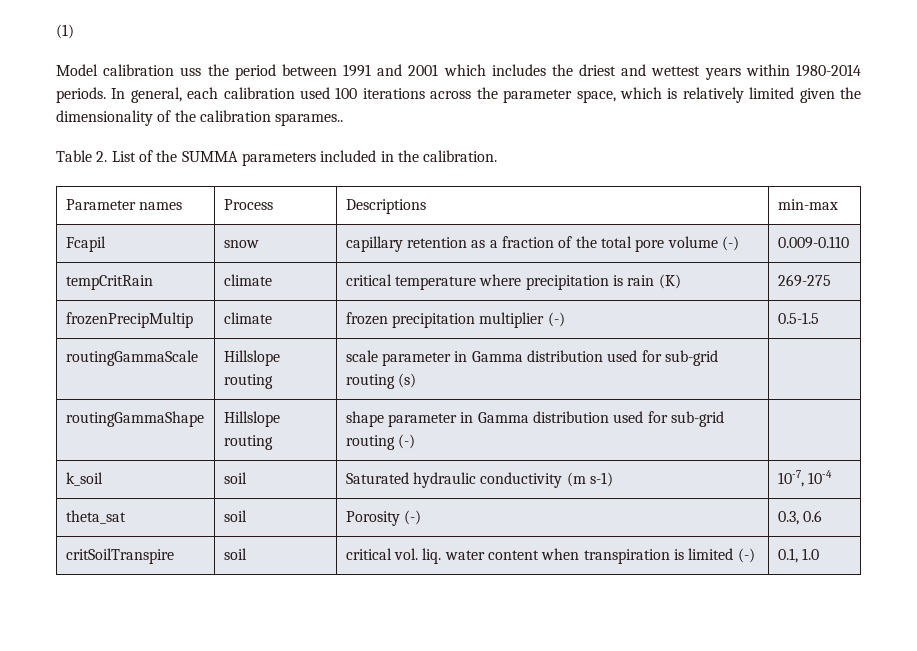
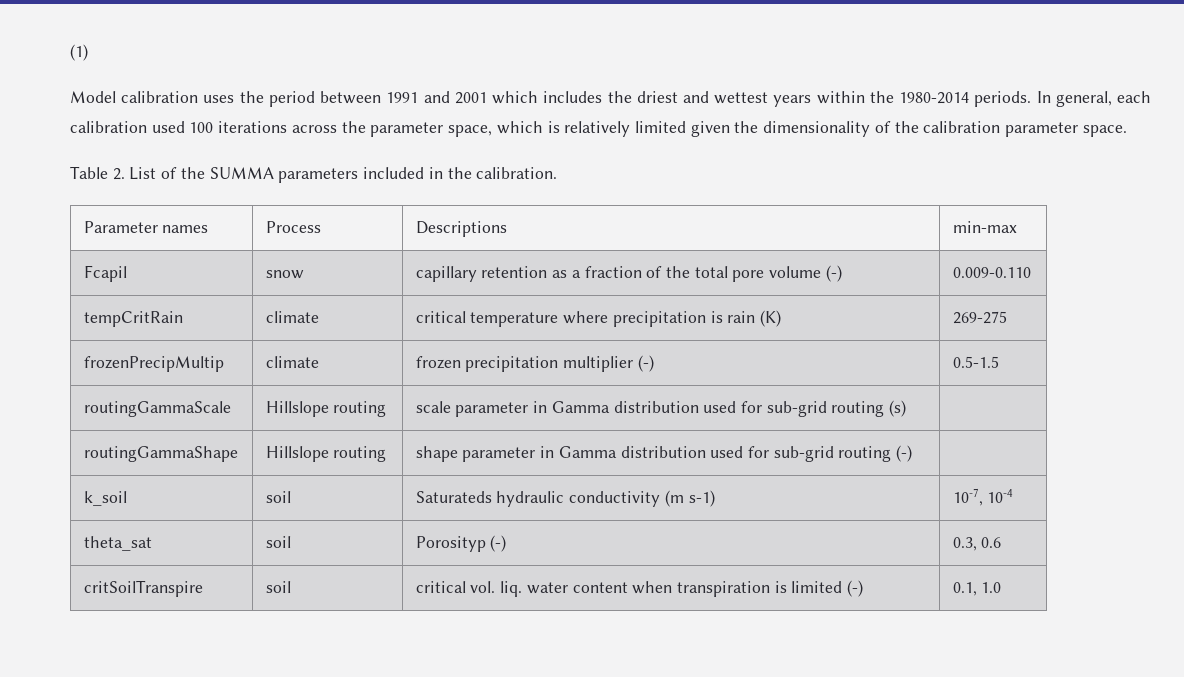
[180,67,202,76] uss -> [203,95,235,103] uses
(790, 70) none -> [869,91,894,103] the
[275,113,344,126] sparames.. -> [1005,122,1127,137] parameter space.
[345,472,409,484] Saturated -> [415,491,492,503] Saturateds
[345,511,400,526] Porosity -> [415,536,486,552] Porosityp

